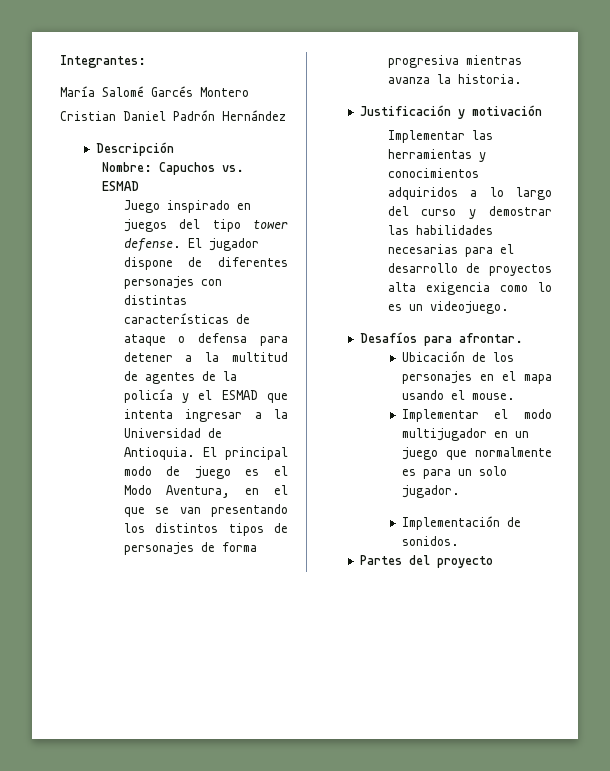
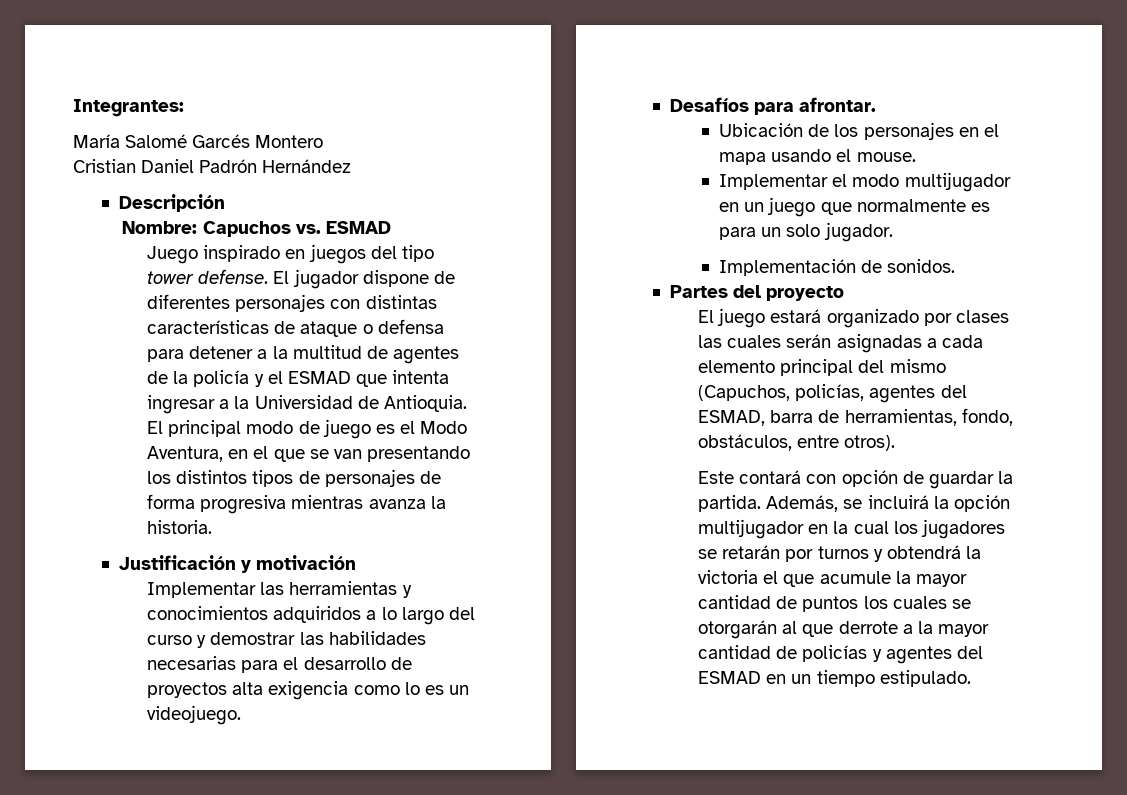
(493, 562) none -> [698,308,1009,328] [698,334,983,353] [698,359,946,376] [698,384,967,403] [698,408,1013,426] [698,434,896,451] [698,470,1014,489] [698,495,1010,512] [698,519,1005,539] [698,545,982,562] [698,570,967,587] [698,595,971,612] [698,620,990,639] [698,645,983,664] [698,670,971,687] // El juego estará organizado por clases las cuales serán asignadas a cada elemento principal del mismo (Capuchos, policías, agentes del ESMAD, barra de herramientas, fondo, obstáculos, entre otros). // Este contará con opción de guardar la partida. Además, se incluirá la opción multijugador en la cual los jugadores se retarán por turnos y obtendrá la victoria el que acumule la mayor cantidad de puntos los cuales se otorgarán al que derrote a la mayor cantidad de policías y agentes del ESMAD en un tiempo estipulado.

